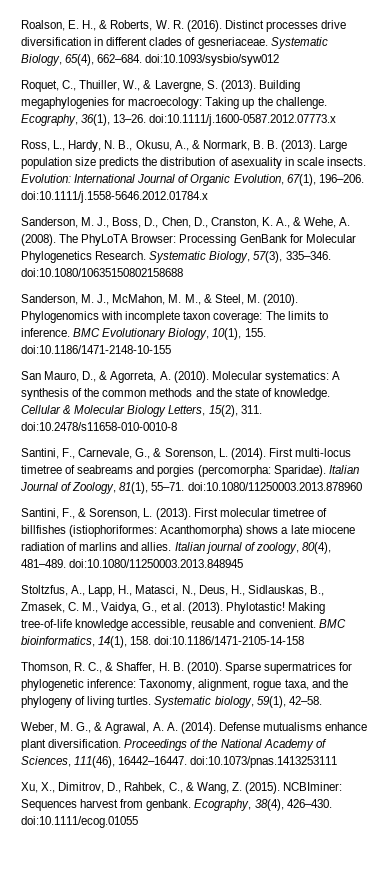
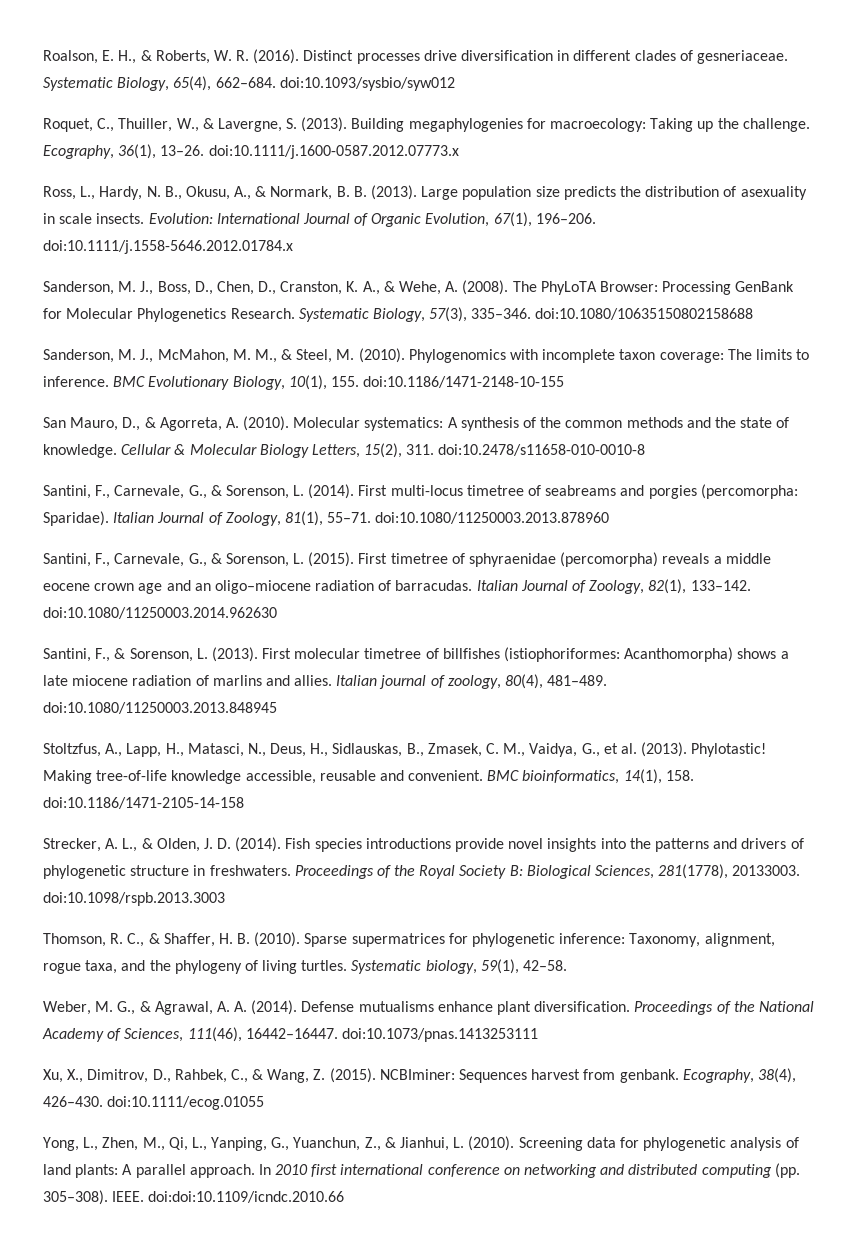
(362, 486) none -> [43,552,771,567] [43,579,751,594] [43,607,277,619] // Santini, F., Carnevale, G., & Sorenson, L. (2015). First timetree of sphyraenidae (percomorpha) reveals a middle eocene crown age and an oligo–miocene radiation of barracudas. Italian Journal of Zoology, 82(1), 133–142. doi:10.1080/11250003.2014.962630
(305, 640) none -> [43,837,804,852] [43,864,801,879] [43,892,225,906] // Strecker, A. L., & Olden, J. D. (2014). Fish species introductions provide novel insights into the patterns and drivers of phylogenetic structure in freshwaters. Proceedings of the Royal Society B: Biological Sciences, 281(1778), 20133003. doi:10.1098/rspb.2013.3003
(138, 822) none -> [43,1136,799,1151] [43,1163,800,1178] [43,1190,345,1205] // Yong, L., Zhen, M., Qi, L., Yanping, G., Yuanchun, Z., & Jianhui, L. (2010). Screening data for phylogenetic analysis of land plants: A parallel approach. In 2010 first international conference on networking and distributed computing (pp. 305–308). IEEE. doi:doi:10.1109/icndc.2010.66

